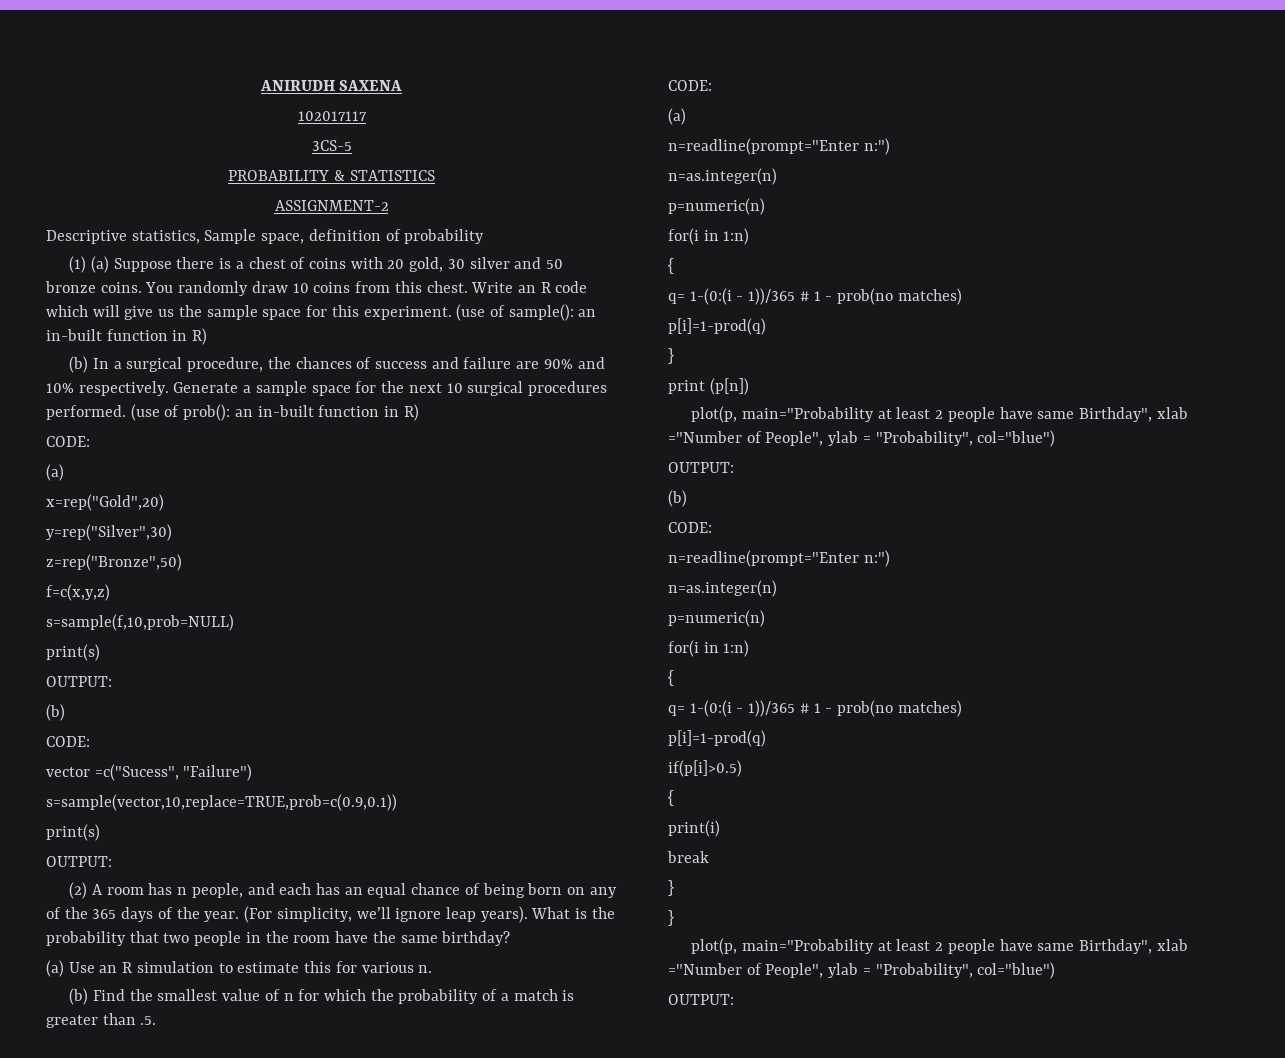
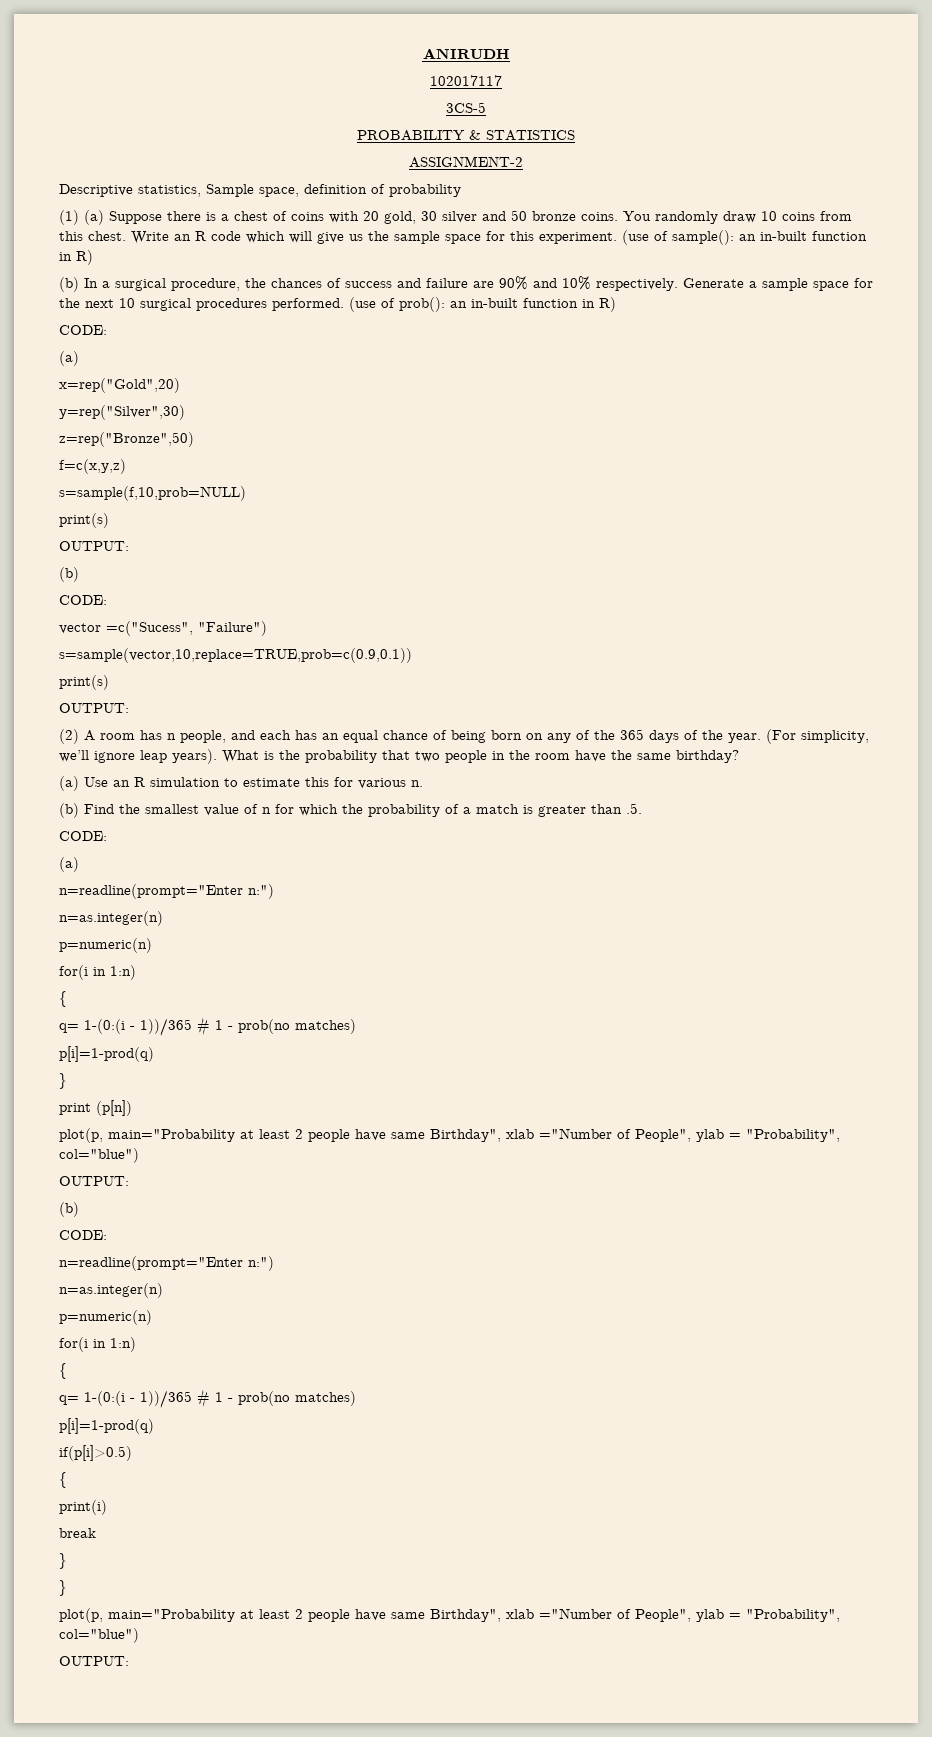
[339,80,403,91] SAXENA -> (510, 53) none

